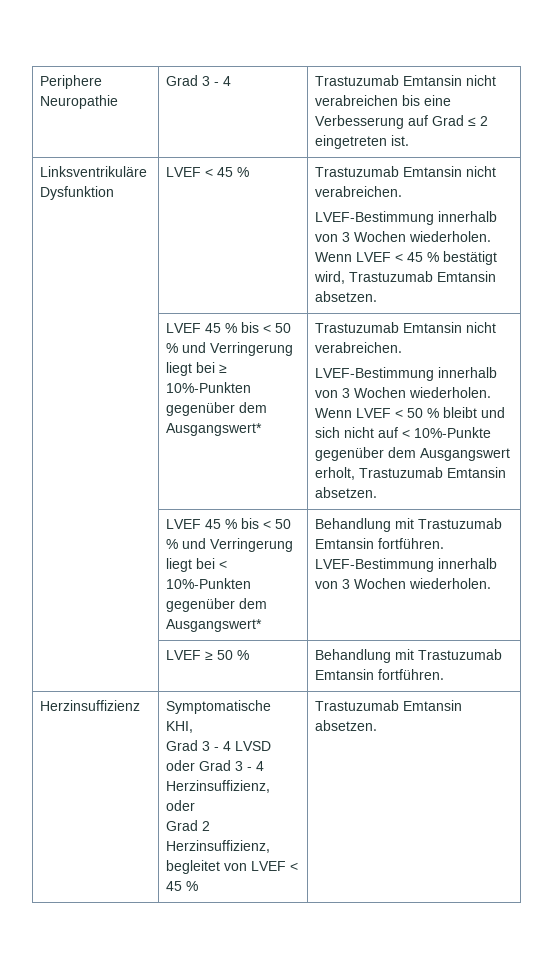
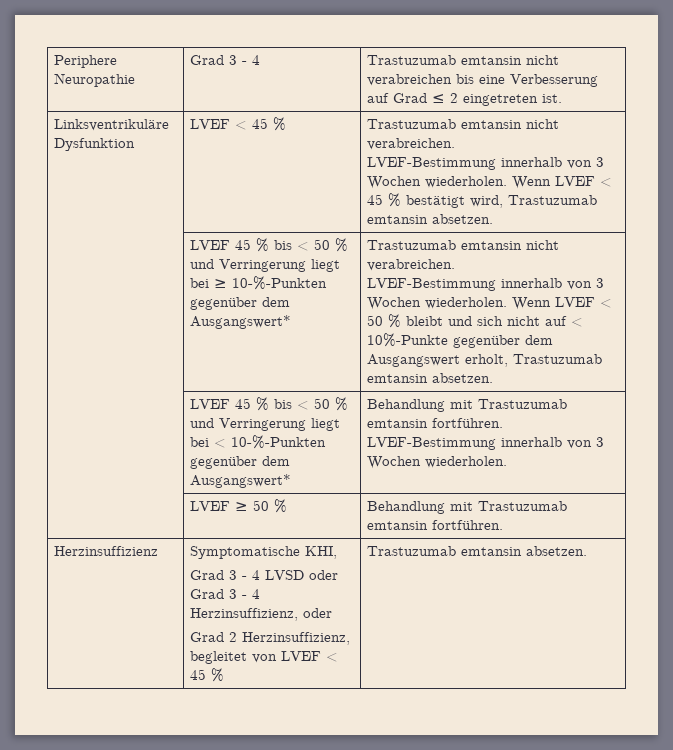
[402,75,462,86] Emtansin -> [460,56,522,65] emtansin
[402,166,462,177] Emtansin -> [460,120,522,129] emtansin
[436,271,496,282] Emtansin -> [366,215,428,224] emtansin
[165,382,251,393] 10%-Punkten -> [231,276,327,290] 10-%-Punkten
[402,322,462,333] Emtansin -> [460,241,522,250] emtansin
[446,467,506,478] Emtansin -> [366,374,428,383] emtansin
[165,578,251,589] 10%-Punkten -> [230,435,326,449] 10-%-Punkten
[314,538,374,549] Emtansin -> [366,419,428,428] emtansin
[314,669,374,680] Emtansin -> [366,521,428,530] emtansin
[402,700,462,711] Emtansin -> [460,547,522,556] emtansin

